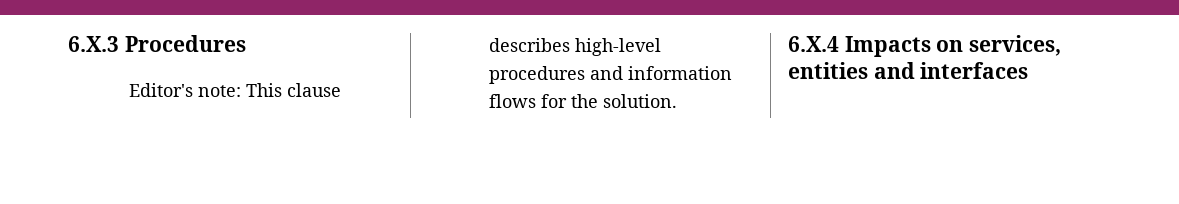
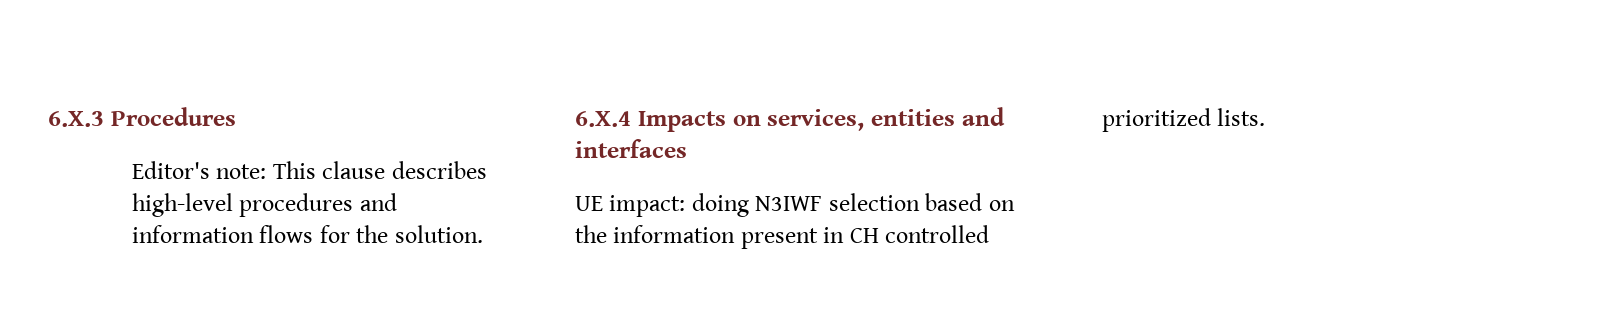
(1029, 70) none -> [575,193,1015,217] [575,225,990,249] [1102,108,1266,132] // UE impact: doing N3IWF selection based on the information present in CH controlled prioritized lists.

